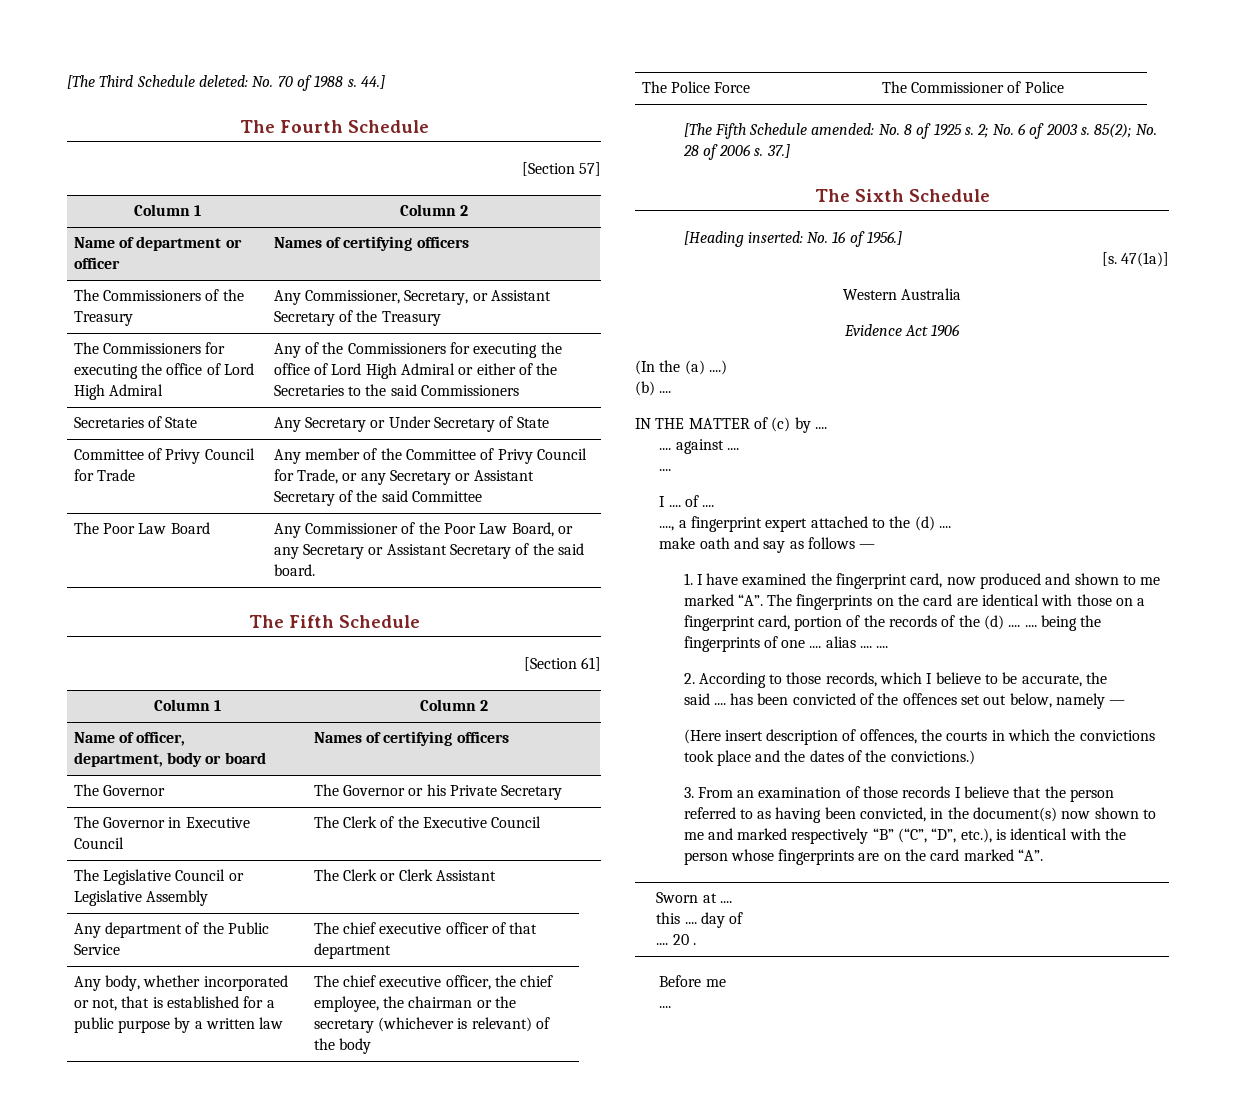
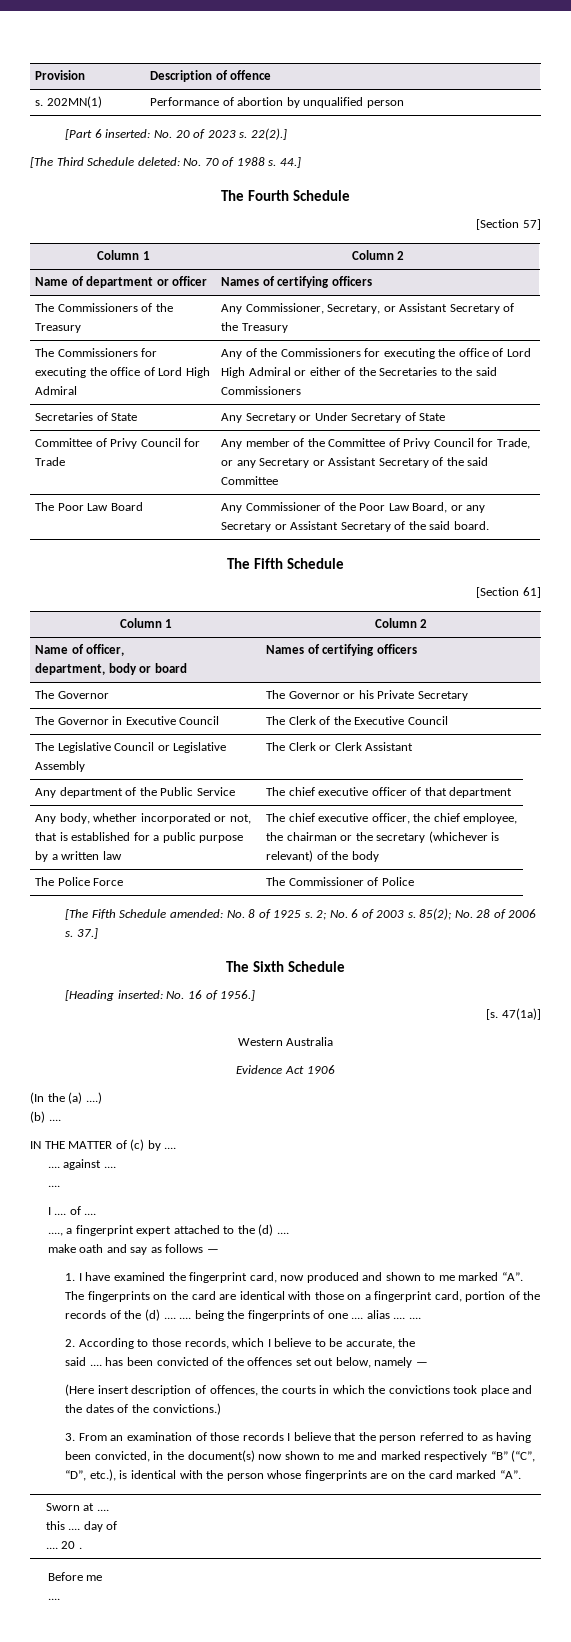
(67, 82) none -> [35,70,86,80] [150,70,272,82] [35,96,102,108] [150,97,404,108] [65,128,287,140] Provision | Description of offence // s. 202MN(1) | Performance of abortion by unqualified person // [Part 6 inserted: No. 20 of 2023 s. 22(2).] //

